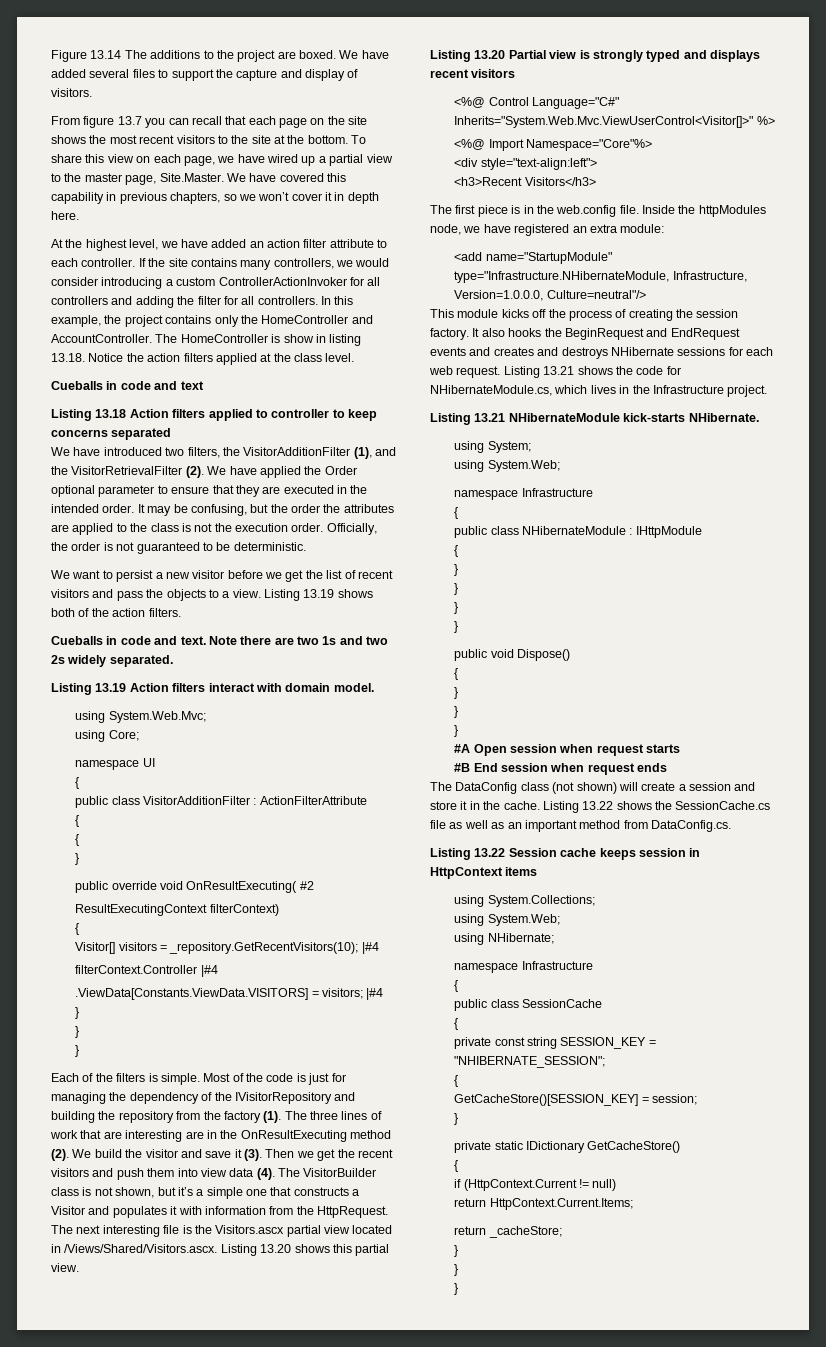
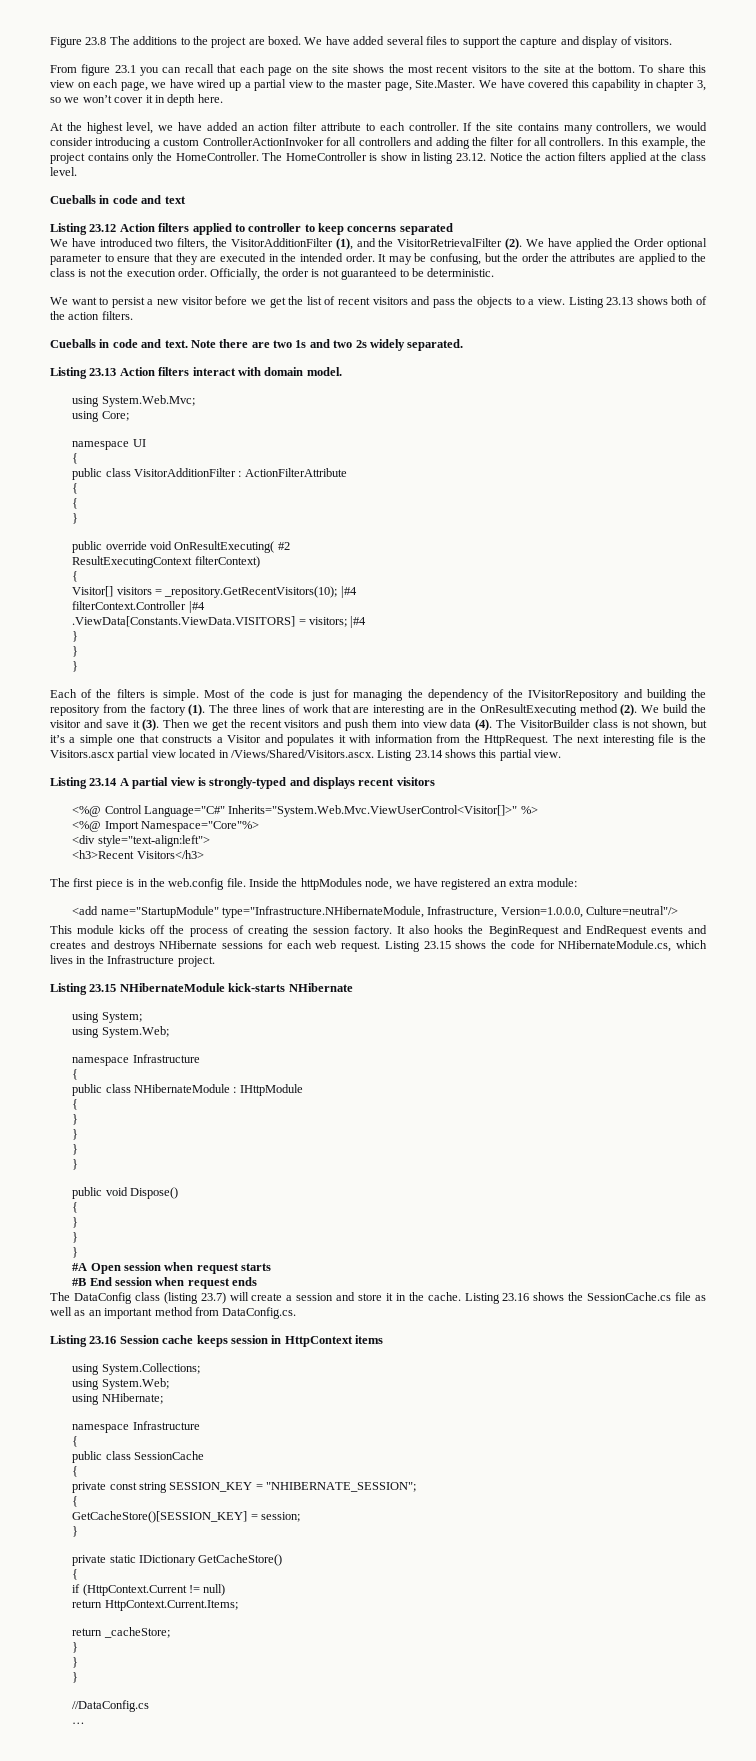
[90,50,122,59] 13.14 -> [85,37,107,45] 23.8
[117,116,142,125] 13.7 -> [114,65,136,73] 23.1
[119,192,221,204] previous chapters, -> [656,79,707,91] chapter 3,
[261,315,373,324] [51,334,152,343] HomeController and AccountController. -> [175,152,259,161] HomeController.
[51,353,85,362] 13.18. -> [455,153,486,161] 23.12.
[95,409,127,418] 13.18 -> [89,224,117,232] 23.12
[303,589,335,598] 13.19 -> [606,297,634,305] 23.13
[95,683,127,692] 13.19 -> [89,368,117,376] 23.13
[260,1244,292,1253] 13.20 -> [414,750,443,758] 23.14
[474,50,681,62] 13.20 Partial view is strongly typed -> [89,777,287,789] 23.14 A partial view is strongly-typed
[543,366,575,375] 13.21 -> [423,941,451,949] 23.15
[474,413,506,422] 13.21 -> [89,984,117,992] 23.15
[688,413,759,422] NHibernate. -> [288,983,353,992] NHibernate
[552,782,617,794] (not shown) -> [163,1292,226,1304] (listing 23.7)
[582,801,614,810] 13.22 -> [502,1293,530,1301] 23.16
[474,848,506,857] 13.22 -> [89,1336,117,1344] 23.16
(459, 1289) none -> [72,1700,150,1712] [72,1722,86,1724] // //DataConfig.cs // …

